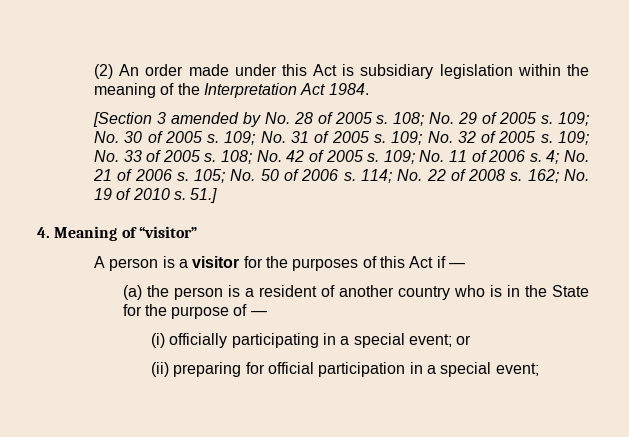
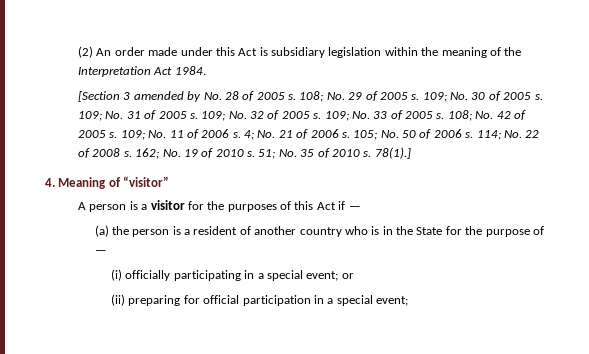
[190,188,218,203] 51.] -> [258,147,411,159] 51; No. 35 of 2010 s. 78(1).]

